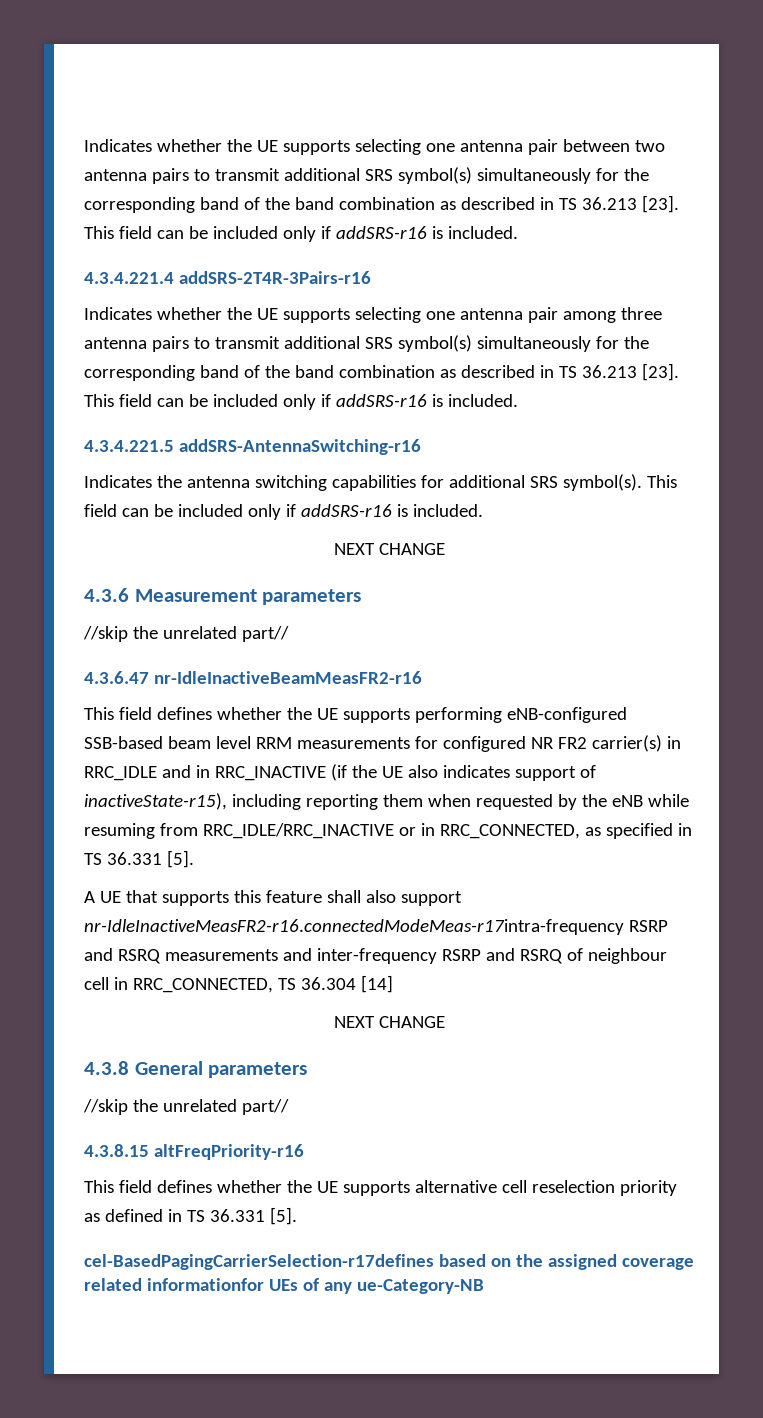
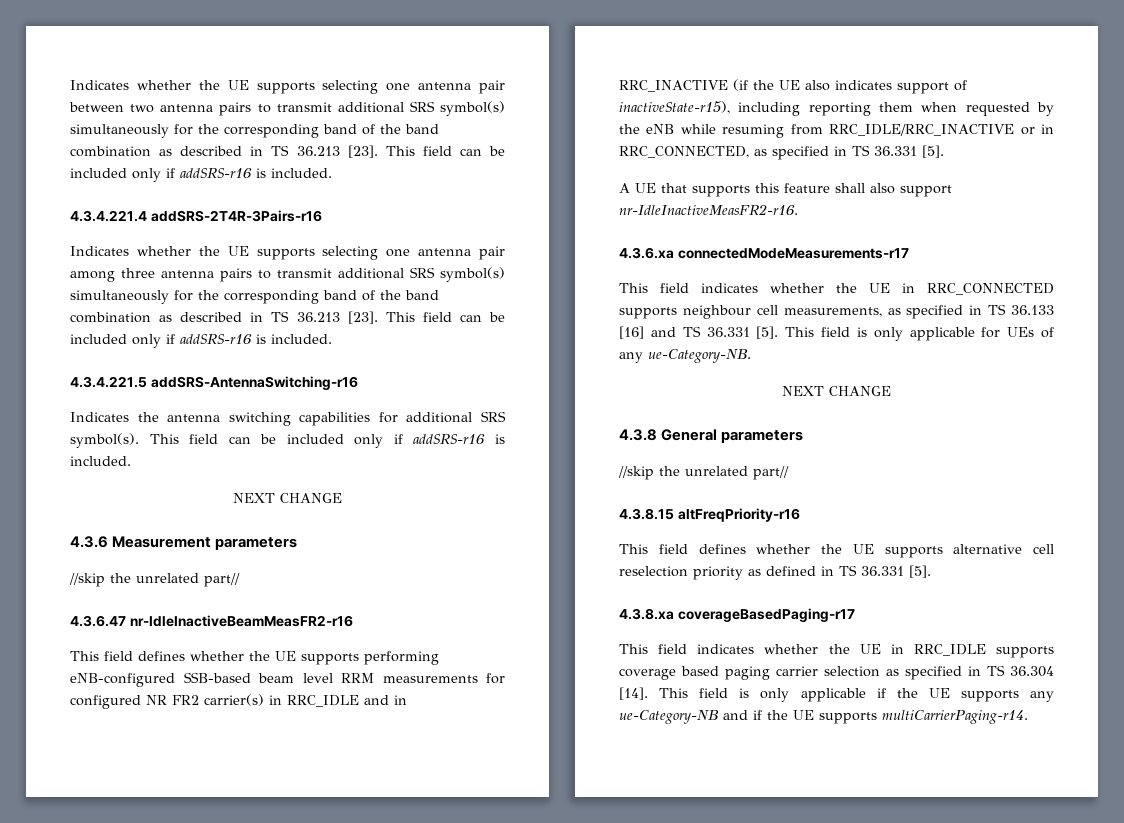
[84,919,668,935] [84,948,667,964] [84,975,393,993] nr-IdleInactiveMeasFR2-r16.connectedModeMeas-r17intra-frequency RSRP and RSRQ measurements and inter-frequency RSRP and RSRQ of neighbour cell in RRC_CONNECTED, TS 36.304 [14] -> [619,204,798,216] [619,247,909,259] [619,283,1054,295] [619,304,1054,319] [619,326,1054,341] [619,349,751,363] nr-IdleInactiveMeasFR2-r16. // 4.3.6.xa connectedModeMeasurements-r17 // This field indicates whether the UE in RRC_CONNECTED supports neighbour cell measurements, as specified in TS 36.133 [16] and TS 36.331 [5]. This field is only applicable for UEs of any ue-Category-NB.
[84,1254,694,1270] [84,1278,484,1294] cel-BasedPagingCarrierSelection-r17defines based on the assigned coverage related informationfor UEs of any ue-Category-NB -> [619,608,855,622] [619,644,1054,658] [619,665,1054,680] [619,687,1054,702] [619,710,1028,724] 4.3.8.xa coverageBasedPaging-r17 // This field indicates whether the UE in RRC_IDLE supports coverage based paging carrier selection as specified in TS 36.304 [14]. This field is only applicable if the UE supports any ue-Category-NB and if the UE supports multiCarrierPaging-r14.

